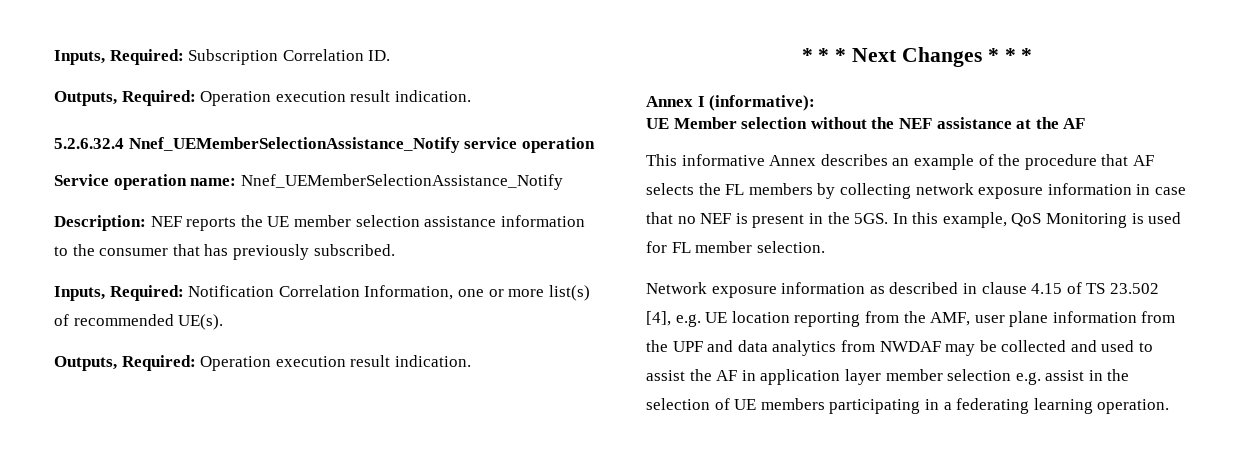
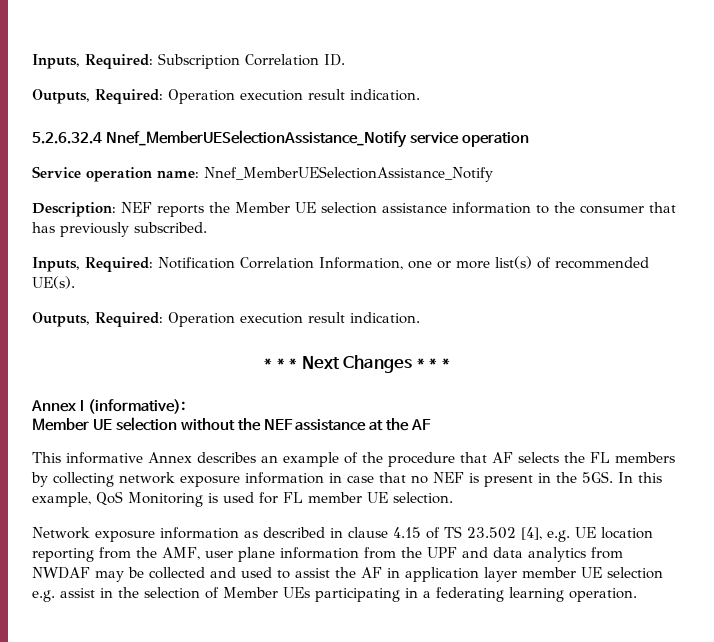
[128,137,460,153] Nnef_UEMemberSelectionAssistance_Notify -> [105,130,407,148] Nnef_MemberUESelectionAssistance_Notify
[240,174,563,190] Nnef_UEMemberSelectionAssistance_Notify -> [204,166,493,182] Nnef_MemberUESelectionAssistance_Notify
[267,215,351,227] UE member -> [235,202,316,213] Member UE
[646,117,737,129] UE Member -> [32,418,112,431] Member UE
(753, 247) none -> [367,492,388,503] UE
(943, 375) none -> [581,567,602,578] UE
[734,398,825,410] UE members -> [223,587,310,598] Member UEs

